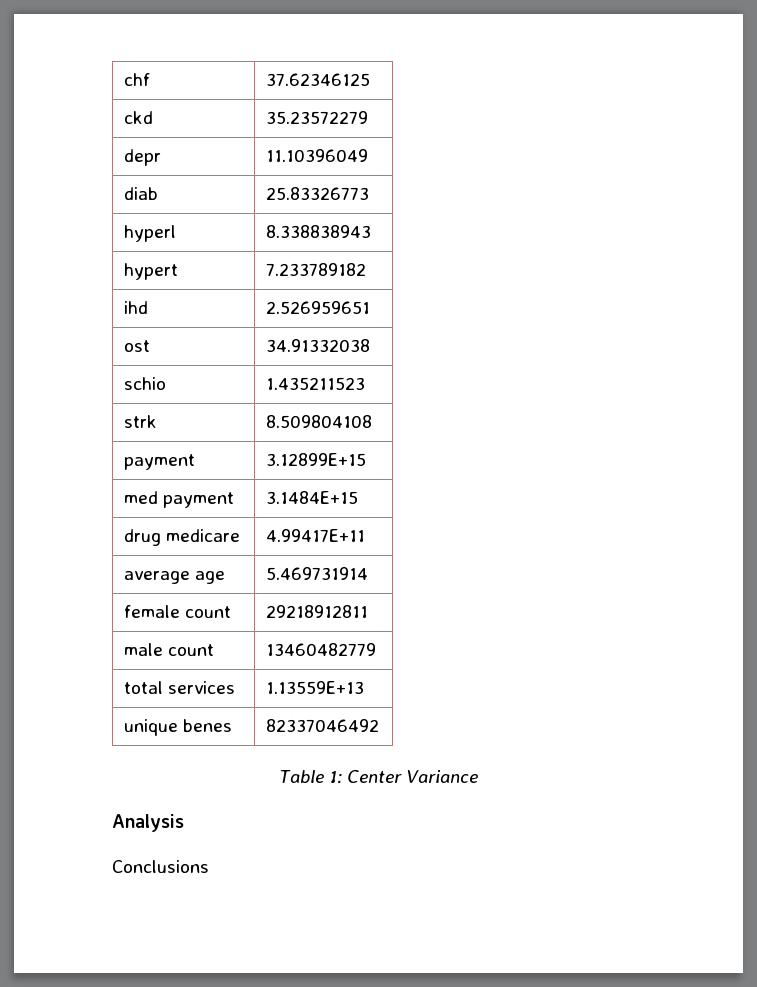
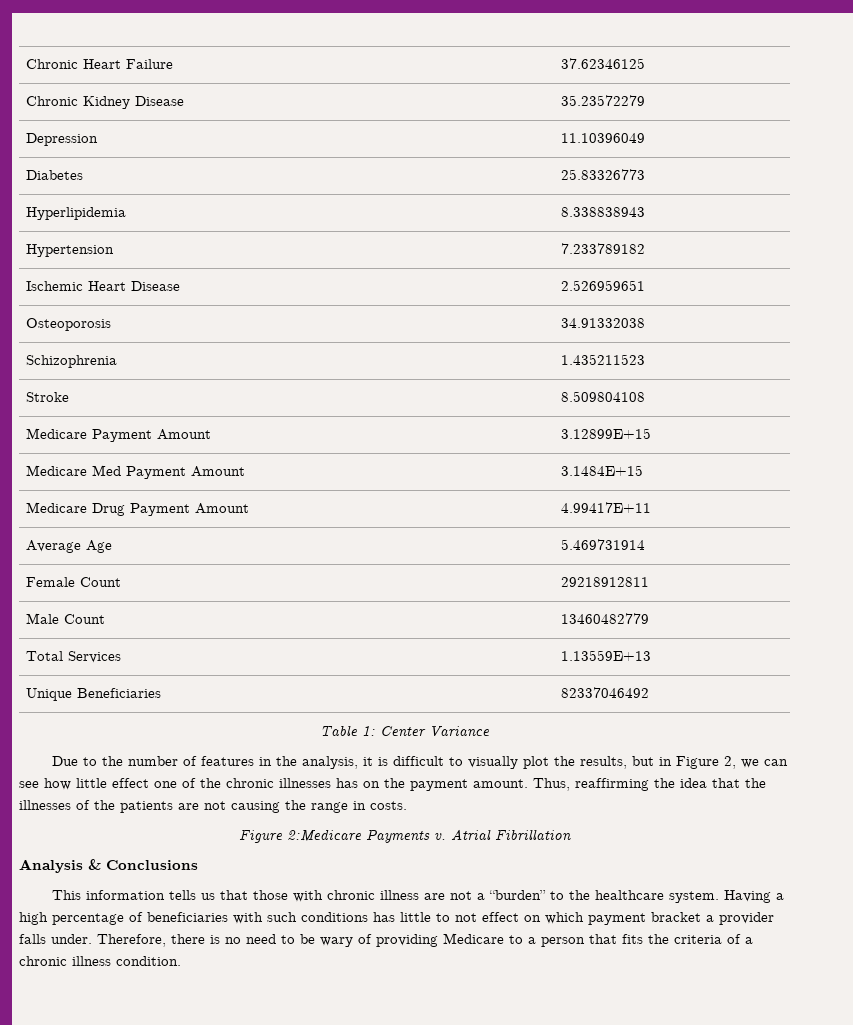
[124,73,151,86] [266,73,371,86] [124,111,154,124] chf | 37.62346125 // ckd -> [25,59,173,69] [560,58,645,69] [25,96,184,109] Chronic Heart Failure | 37.62346125 // Chronic Kidney Disease
[124,149,162,166] depr -> [25,133,98,146] Depression
[124,187,159,200] diab -> [25,170,83,180] Diabetes
[124,225,177,242] hyperl -> [25,207,126,220] Hyperlipidemia
[124,263,179,280] hypert -> [25,244,114,257] Hypertension
[124,301,149,314] ihd -> [25,281,180,291] Ischemic Heart Disease
[124,340,151,352] ost -> [25,318,111,331] Osteoporosis
[124,377,167,390] schio -> [25,355,117,368] Schizophrenia
[124,415,158,428] strk -> [25,392,69,402] Stroke
[124,454,196,470] [266,453,367,466] [124,491,235,508] [266,491,359,504] [124,529,241,546] payment | 3.12899E+15 // med payment | 3.1484E+15 // drug medicare -> [25,428,211,442] [560,428,651,439] [25,465,245,479] [560,465,643,476] [25,502,249,516] Medicare Payment Amount | 3.12899E+15 // Medicare Med Payment Amount | 3.1484E+15 // Medicare Drug Payment Amount
[124,571,226,584] average age -> [25,540,112,553] Average Age
[124,605,232,618] female count -> [25,577,121,587] Female Count
[124,643,215,656] male count -> [25,613,105,624] Male Count
[124,681,236,694] total services -> [25,651,121,663] Total Services
[124,719,233,736] unique benes -> [25,688,161,701] Unique Beneficiaries
[112,814,184,832] [112,860,209,873] Analysis // Conclusions -> [52,756,789,769] [19,778,766,791] [19,800,407,813] [239,829,571,843] [19,859,198,873] [52,890,785,903] [19,912,774,925] [19,933,753,947] [19,956,181,966] Due to the number of features in the analysis, it is difficult to visually plot the results, but in Figure 2, we can see how little effect one of the chronic illnesses has on the payment amount. Thus, reaffirming the idea that the illnesses of the patients are not causing the range in costs. // Figure 2:Medicare Payments v. Atrial Fibrillation // Analysis & Conclusions // This information tells us that those with chronic illness are not a “burden” to the healthcare system. Having a high percentage of beneficiaries with such conditions has little to not effect on which payment bracket a provider falls under. Therefore, there is no need to be wary of providing Medicare to a person that fits the criteria of a chronic illness condition.

